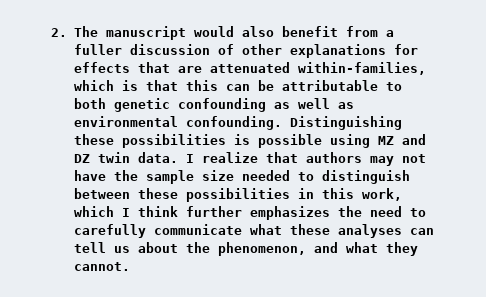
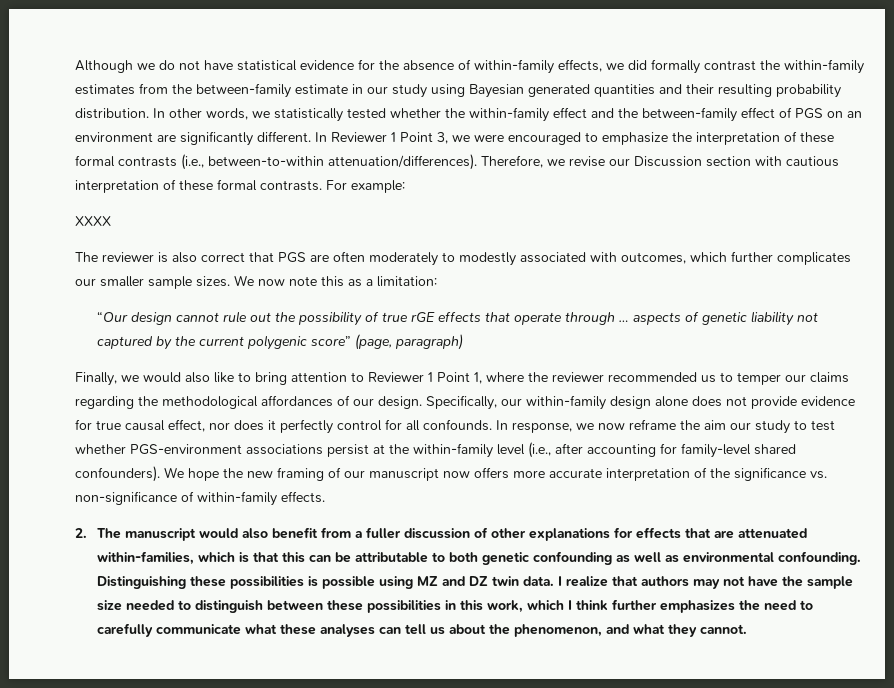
(51, 32) none -> [75,59,864,74] [75,83,841,98] [75,107,862,122] [75,131,834,146] [75,154,839,170] [75,179,405,193] [75,216,111,226] [75,251,851,266] [75,275,437,289] [97,311,819,326] [97,334,464,350] [75,372,849,386] [75,395,855,410] [75,419,835,434] [75,442,796,458] [75,466,827,482] [75,491,325,506] Although we do not have statistical evidence for the absence of within-family effects, we did formally contrast the within-family estimates from the between-family estimate in our study using Bayesian generated quantities and their resulting probability distribution. In other words, we statistically tested whether the within-family effect and the between-family effect of PGS on an environment are significantly different. In Reviewer 1 Point 3, we were encouraged to emphasize the interpretation of these formal contrasts (i.e., between-to-within attenuation/differences). Therefore, we revise our Discussion section with cautious interpretation of these formal contrasts. For example: // XXXX // The reviewer is also correct that PGS are often moderately to modestly associated with outcomes, which further complicates our smaller sample sizes. We now note this as a limitation: // “Our design cannot rule out the possibility of true rGE effects that operate through … aspects of genetic liability not captured by the current polygenic score” (page, paragraph) // Finally, we would also like to bring attention to Reviewer 1 Point 1, where the reviewer recommended us to temper our claims regarding the methodological affordances of our design. Specifically, our within-family design alone does not provide evidence for true causal effect, nor does it perfectly control for all confounds. In response, we now reframe the aim our study to test whether PGS-environment associations persist at the within-family level (i.e., after accounting for family-level shared confounders). We hope the new framing of our manuscript now offers more accurate interpretation of the significance vs. non-significance of within-family effects. //

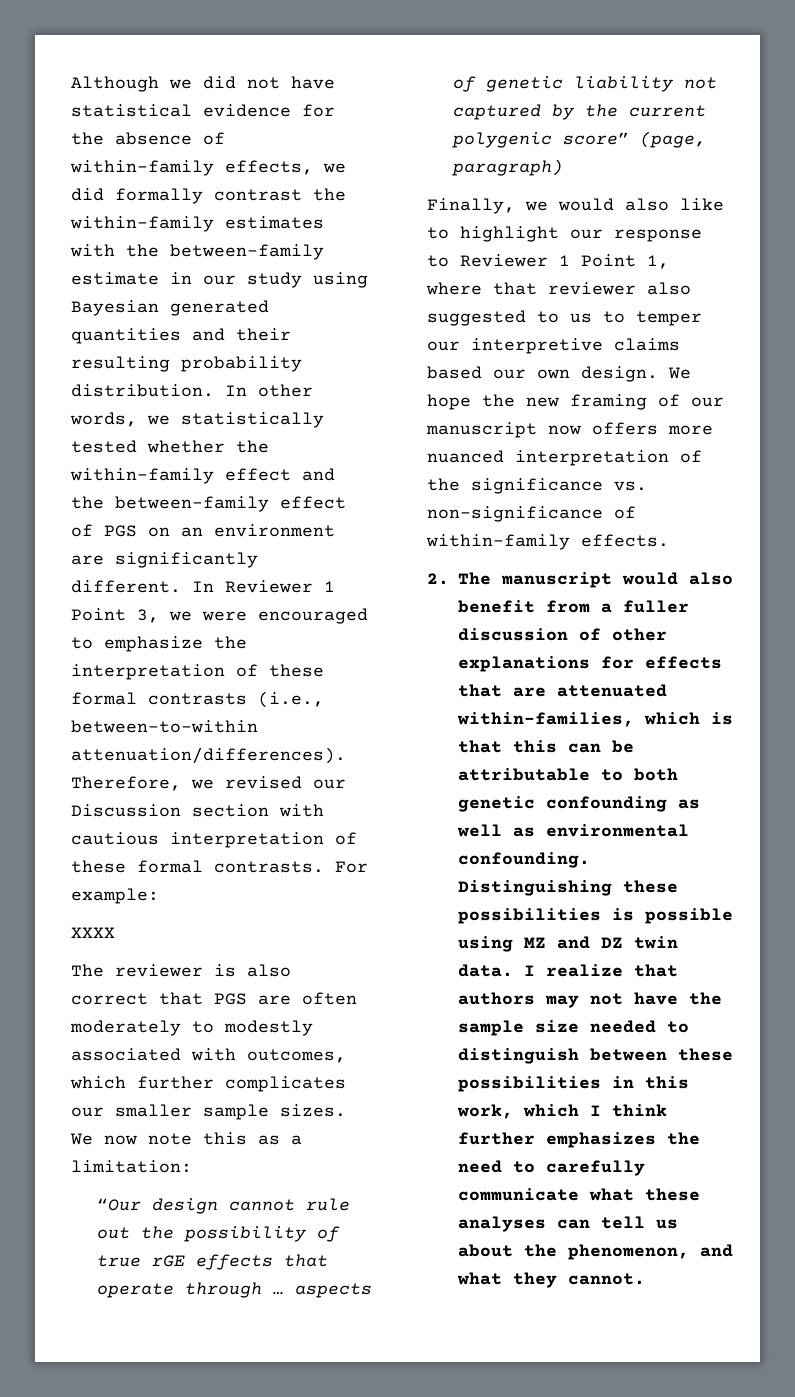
[159,60,175,70] do -> [203,76,236,89] did
[139,83,168,94] from -> [70,244,115,257] with
[569,156,605,167] revise -> [225,776,302,789] revised
[255,372,347,385] bring attention -> [460,226,702,242] highlight our response
[528,372,849,385] [75,395,855,410] [75,419,835,434] [75,442,796,458] [75,466,160,482] the reviewer recommended us to temper our claims regarding the methodological affordances of our design. Specifically, our within-family design alone does not provide evidence for true causal effect, nor does it perfectly control for all confounds. In response, we now reframe the aim our study to test whether PGS-environment associations persist at the within-family level (i.e., after accounting for family-level shared confounders). -> [493,282,691,295] [427,310,702,326] [427,338,680,354] [427,366,658,382] that reviewer also suggested to us to temper our interpretive claims based our own design.
[549,468,602,478] accurate -> [427,450,504,463] nuanced

